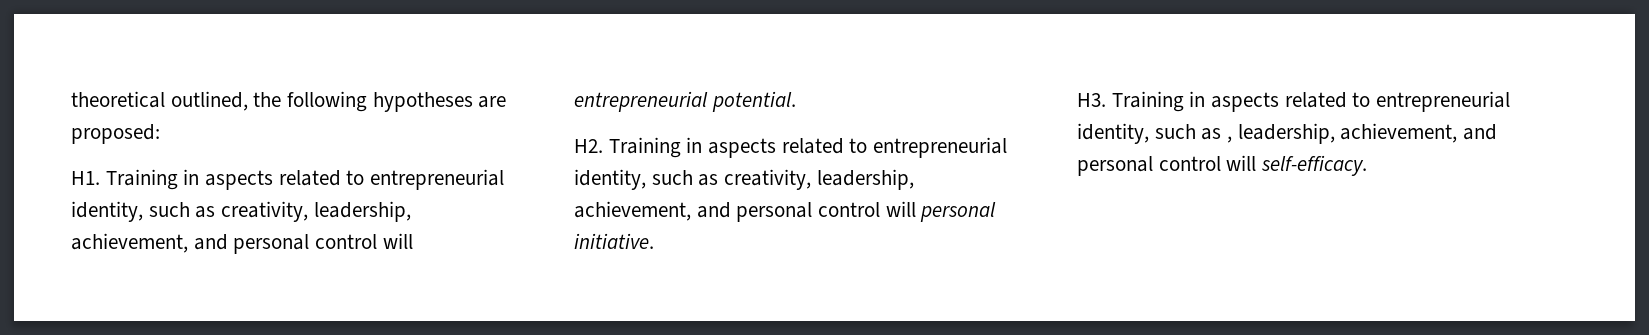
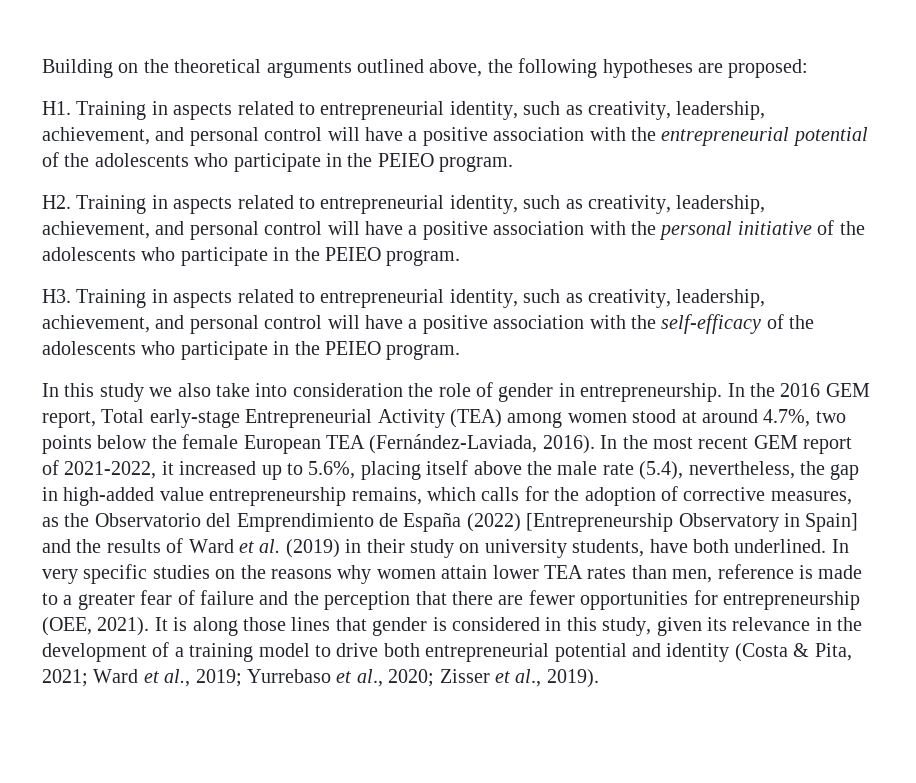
[71,91,248,111] theoretical outlined, -> [42,59,483,78] Building on the theoretical arguments outlined above,
[574,91,796,112] entrepreneurial potential. -> [365,127,868,146] [42,152,514,172] have a positive association with the entrepreneurial potential of the adolescents who participate in the PEIEO program.
[920,202,997,222] [574,233,654,249] personal initiative. -> [365,220,865,240] [42,247,461,266] have a positive association with the personal initiative of the adolescents who participate in the PEIEO program.
[1227,123,1498,144] [1077,155,1368,176] , leadership, achievement, and personal control will self-efficacy. -> [587,289,766,308] [42,314,815,334] [42,341,461,360] [42,382,870,402] [42,409,846,428] [42,434,853,454] [42,460,860,480] [42,486,852,506] [42,512,859,532] [42,538,849,558] [42,564,863,584] [42,590,860,610] [42,617,863,636] [42,642,852,662] [42,669,599,688] creativity, leadership, achievement, and personal control will have a positive association with the self-efficacy of the adolescents who participate in the PEIEO program. // In this study we also take into consideration the role of gender in entrepreneurship. In the 2016 GEM report, Total early-stage Entrepreneurial Activity (TEA) among women stood at around 4.7%, two points below the female European TEA (Fernández-Laviada, 2016). In the most recent GEM report of 2021-2022, it increased up to 5.6%, placing itself above the male rate (5.4), nevertheless, the gap in high-added value entrepreneurship remains, which calls for the adoption of corrective measures, as the Observatorio del Emprendimiento de España (2022) [Entrepreneurship Observatory in Spain] and the results of Ward et al. (2019) in their study on university students, have both underlined. In very specific studies on the reasons why women attain lower TEA rates than men, reference is made to a greater fear of failure and the perception that there are fewer opportunities for entrepreneurship (OEE, 2021). It is along those lines that gender is considered in this study, given its relevance in the development of a training model to drive both entrepreneurial potential and identity (Costa & Pita, 2021; Ward et al., 2019; Yurrebaso et al., 2020; Zisser et al., 2019).

